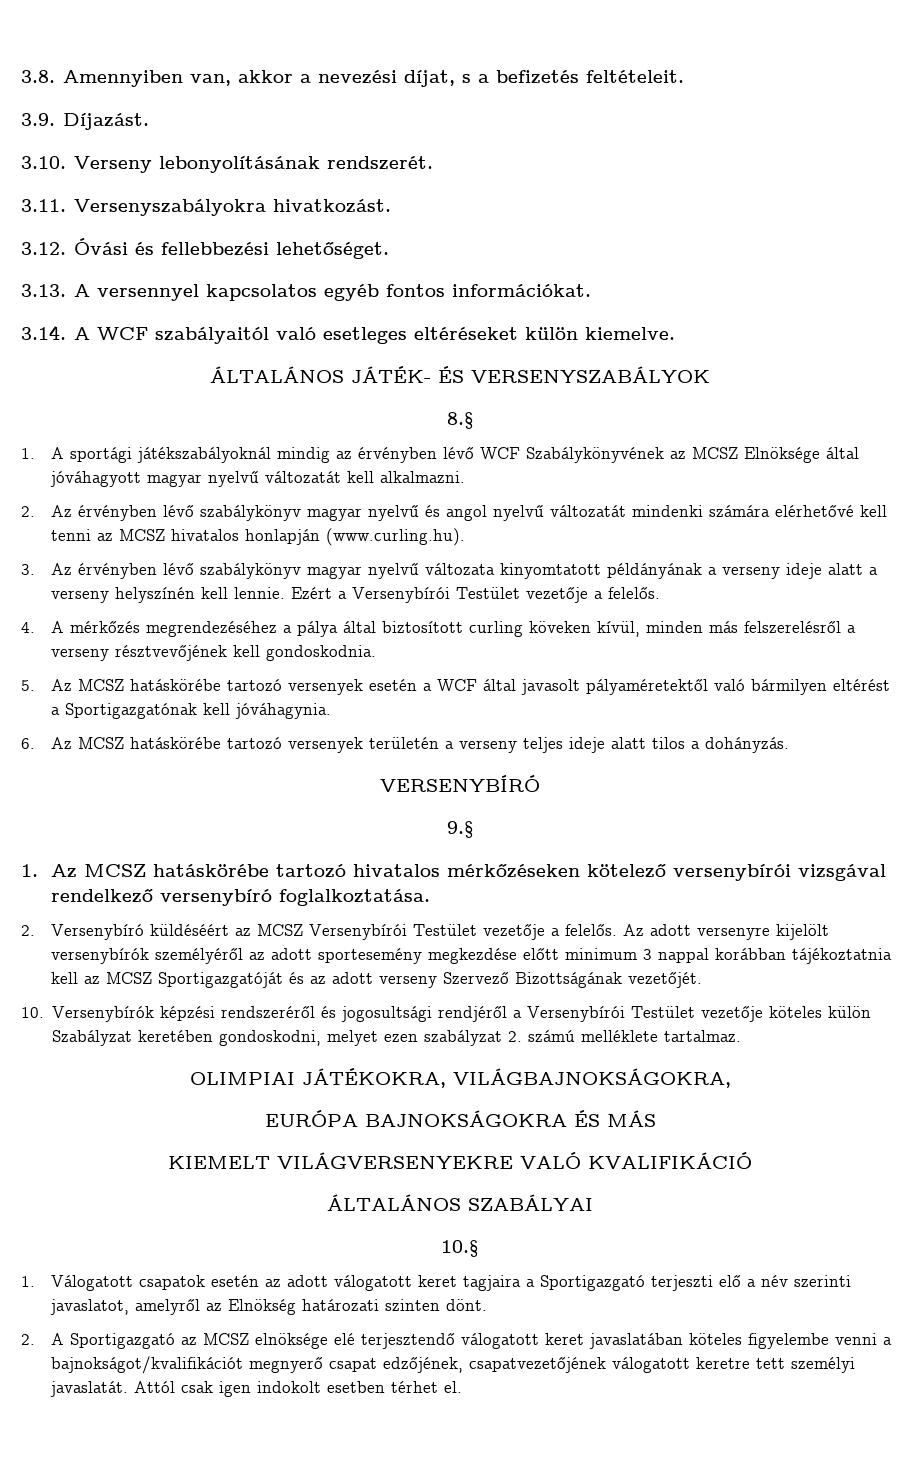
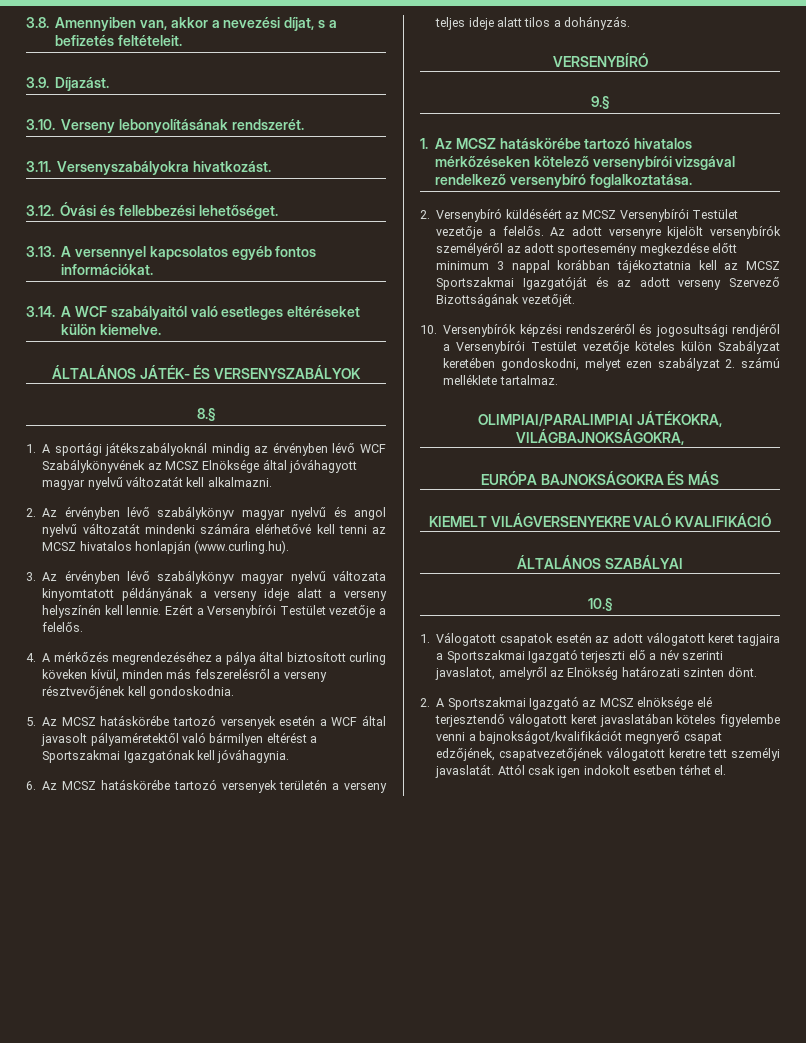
[64,703,197,719] Sportigazgatónak -> [42,749,195,763] Sportszakmai Igazgatónak
[157,972,283,988] Sportigazgatóját -> [436,276,587,290] Sportszakmai Igazgatóját
[189,1072,295,1085] OLIMPIAI -> [478,414,634,427] OLIMPIAI/PARALIMPIAI
[539,1275,645,1291] Sportigazgató -> [446,649,578,663] Sportszakmai Igazgató
[69,1333,175,1349] Sportigazgató -> [447,696,579,710] Sportszakmai Igazgató

